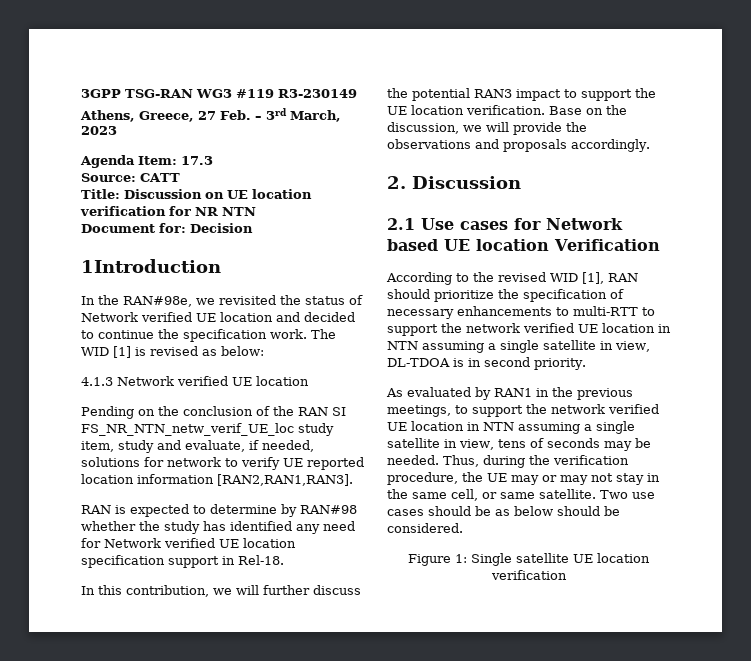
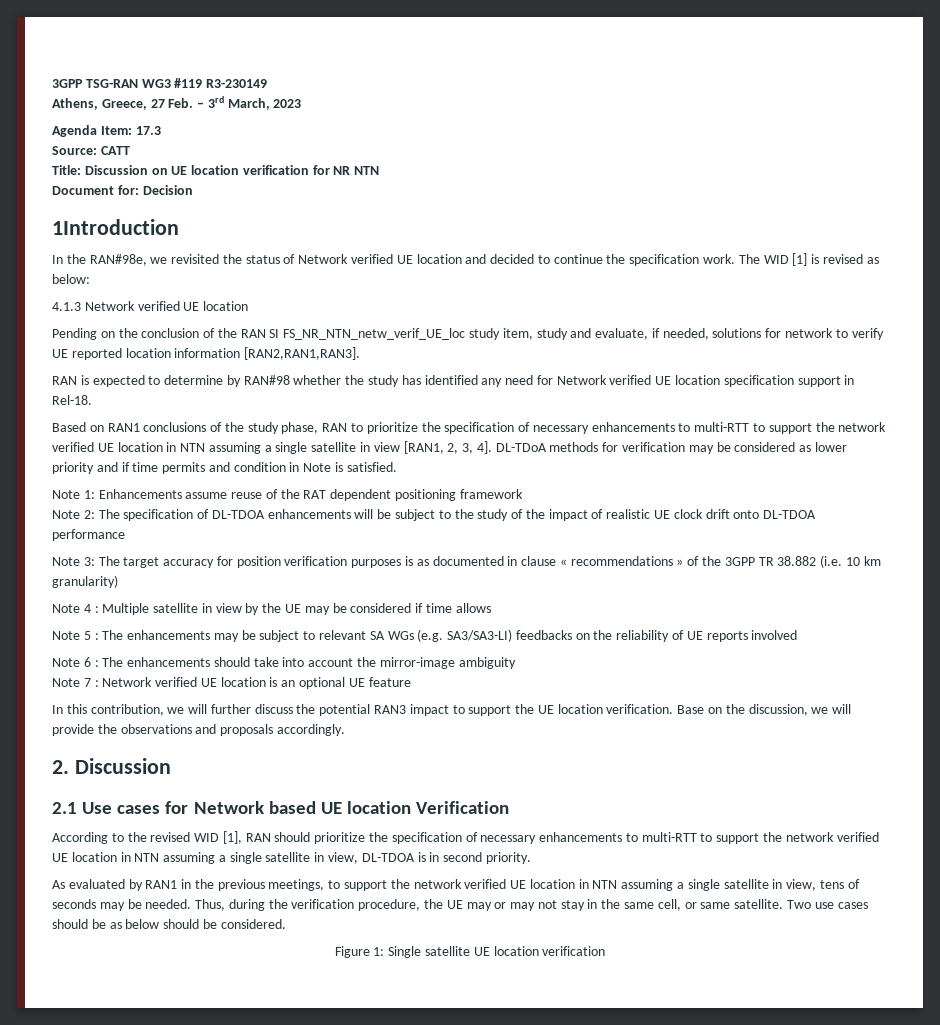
(284, 560) none -> [52,422,887,434] [52,441,847,454] [52,462,397,474] [52,489,523,501] [52,509,817,521] [52,529,125,541] [52,555,881,568] [52,575,118,588] [52,603,491,615] [52,629,798,642] [52,657,516,669] [52,677,411,689] // Based on RAN1 conclusions of the study phase, RAN to prioritize the specification of necessary enhancements to multi-RTT to support the network verified UE location in NTN assuming a single satellite in view [RAN1, 2, 3, 4]. DL-TDoA methods for verification may be considered as lower priority and if time permits and condition in Note is satisfied. // Note 1: Enhancements assume reuse of the RAT dependent positioning framework // Note 2: The specification of DL-TDOA enhancements will be subject to the study of the impact of realistic UE clock drift onto DL-TDOA performance // Note 3: The target accuracy for position verification purposes is as documented in clause « recommendations » of the 3GPP TR 38.882 (i.e. 10 km granularity) // Note 4 : Multiple satellite in view by the UE may be considered if time allows // Note 5 : The enhancements may be subject to relevant SA WGs (e.g. SA3/SA3-LI) feedbacks on the reliability of UE reports involved // Note 6 : The enhancements should take into account the mirror-image ambiguity // Note 7 : Network verified UE location is an optional UE feature

